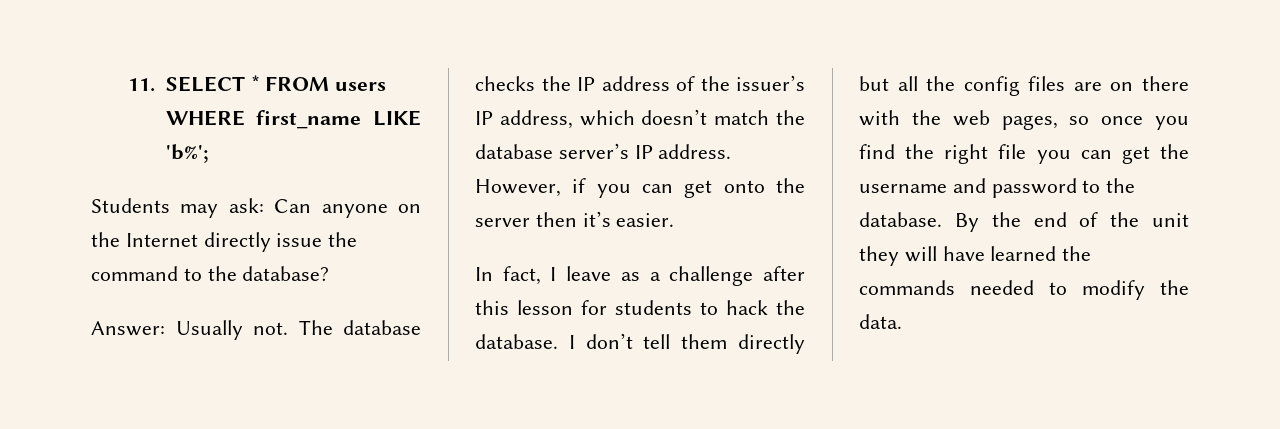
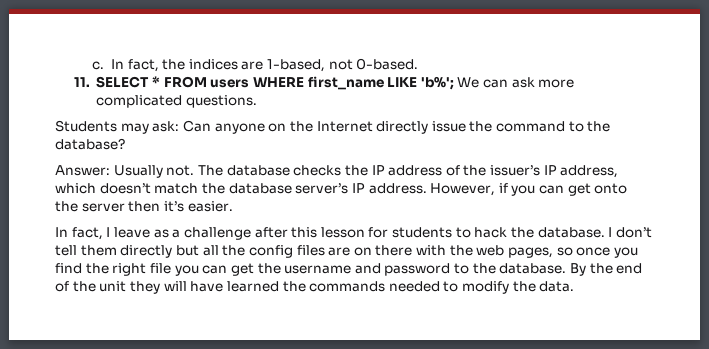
(128, 85) none -> [92,58,419,72] c. In fact, the indices are 1-based, not 0-based. //
(208, 153) none -> [457,77,575,88] [96,95,257,108] We can ask more complicated questions.

